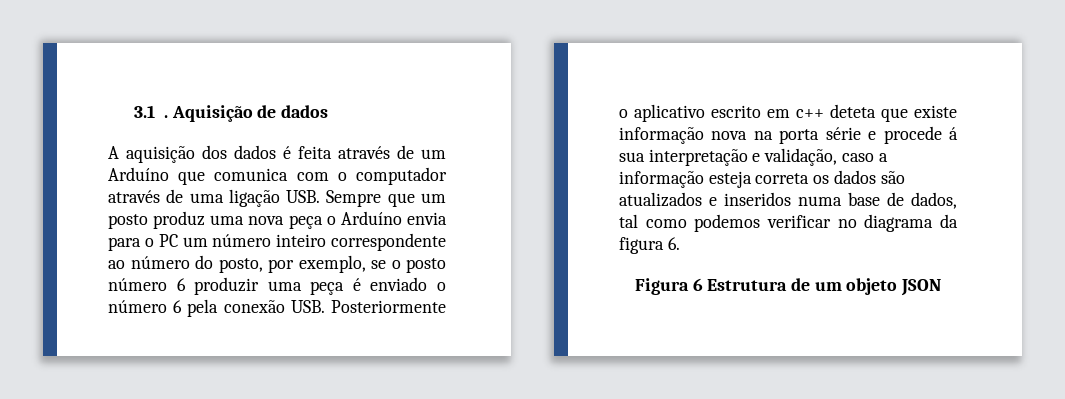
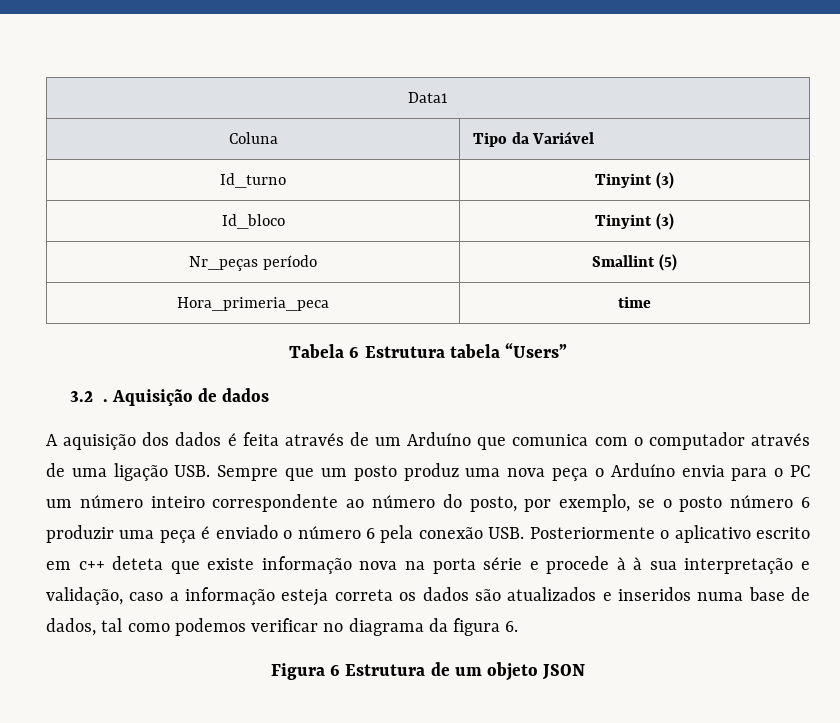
[134,105,156,118] 3.1 -> [408,92,448,103] [228,132,278,144] [472,131,595,147] [220,173,286,188] [595,172,674,189] [221,214,285,229] [595,213,674,230] [189,255,317,271] [592,254,677,271] [177,297,329,311] [618,296,651,308] [288,343,568,358] [69,391,93,402] Data1 // Coluna | Tipo da Variável // Id_turno | Tinyint (3) // Id_bloco | Tinyint (3) // Nr_peças período | Smallint (5) // Hora_primeria_peca | time // Tabela 6 Estrutura tabela “Users” // 3.2
[949,127,958,140] á -> [616,557,643,570] à à

